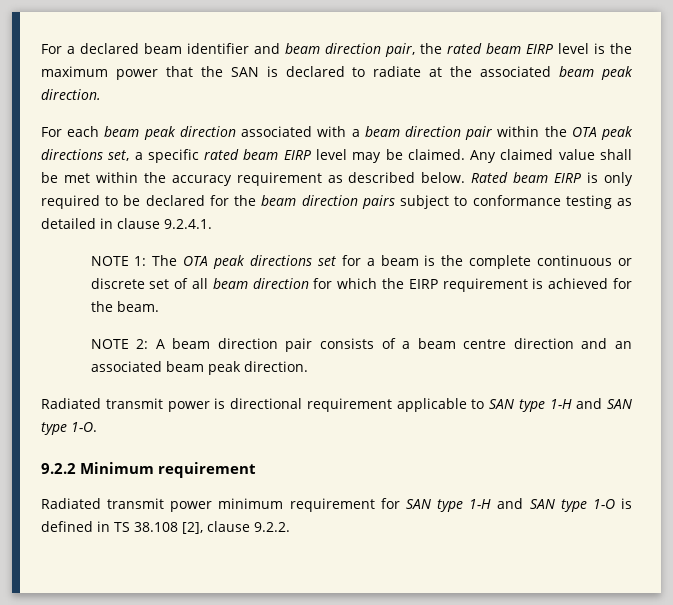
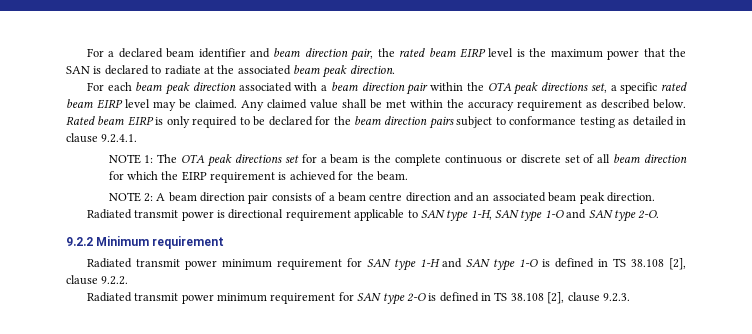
[549,398,632,409] [41,422,97,435] 1-H and SAN type 1-O. -> [470,209,660,222] 1-H, SAN type 1-O and SAN type 2-O.
(290, 527) none -> [86,292,630,305] // Radiated transmit power minimum requirement for SAN type 2-O is defined in TS 38.108 [2], clause 9.2.3.

